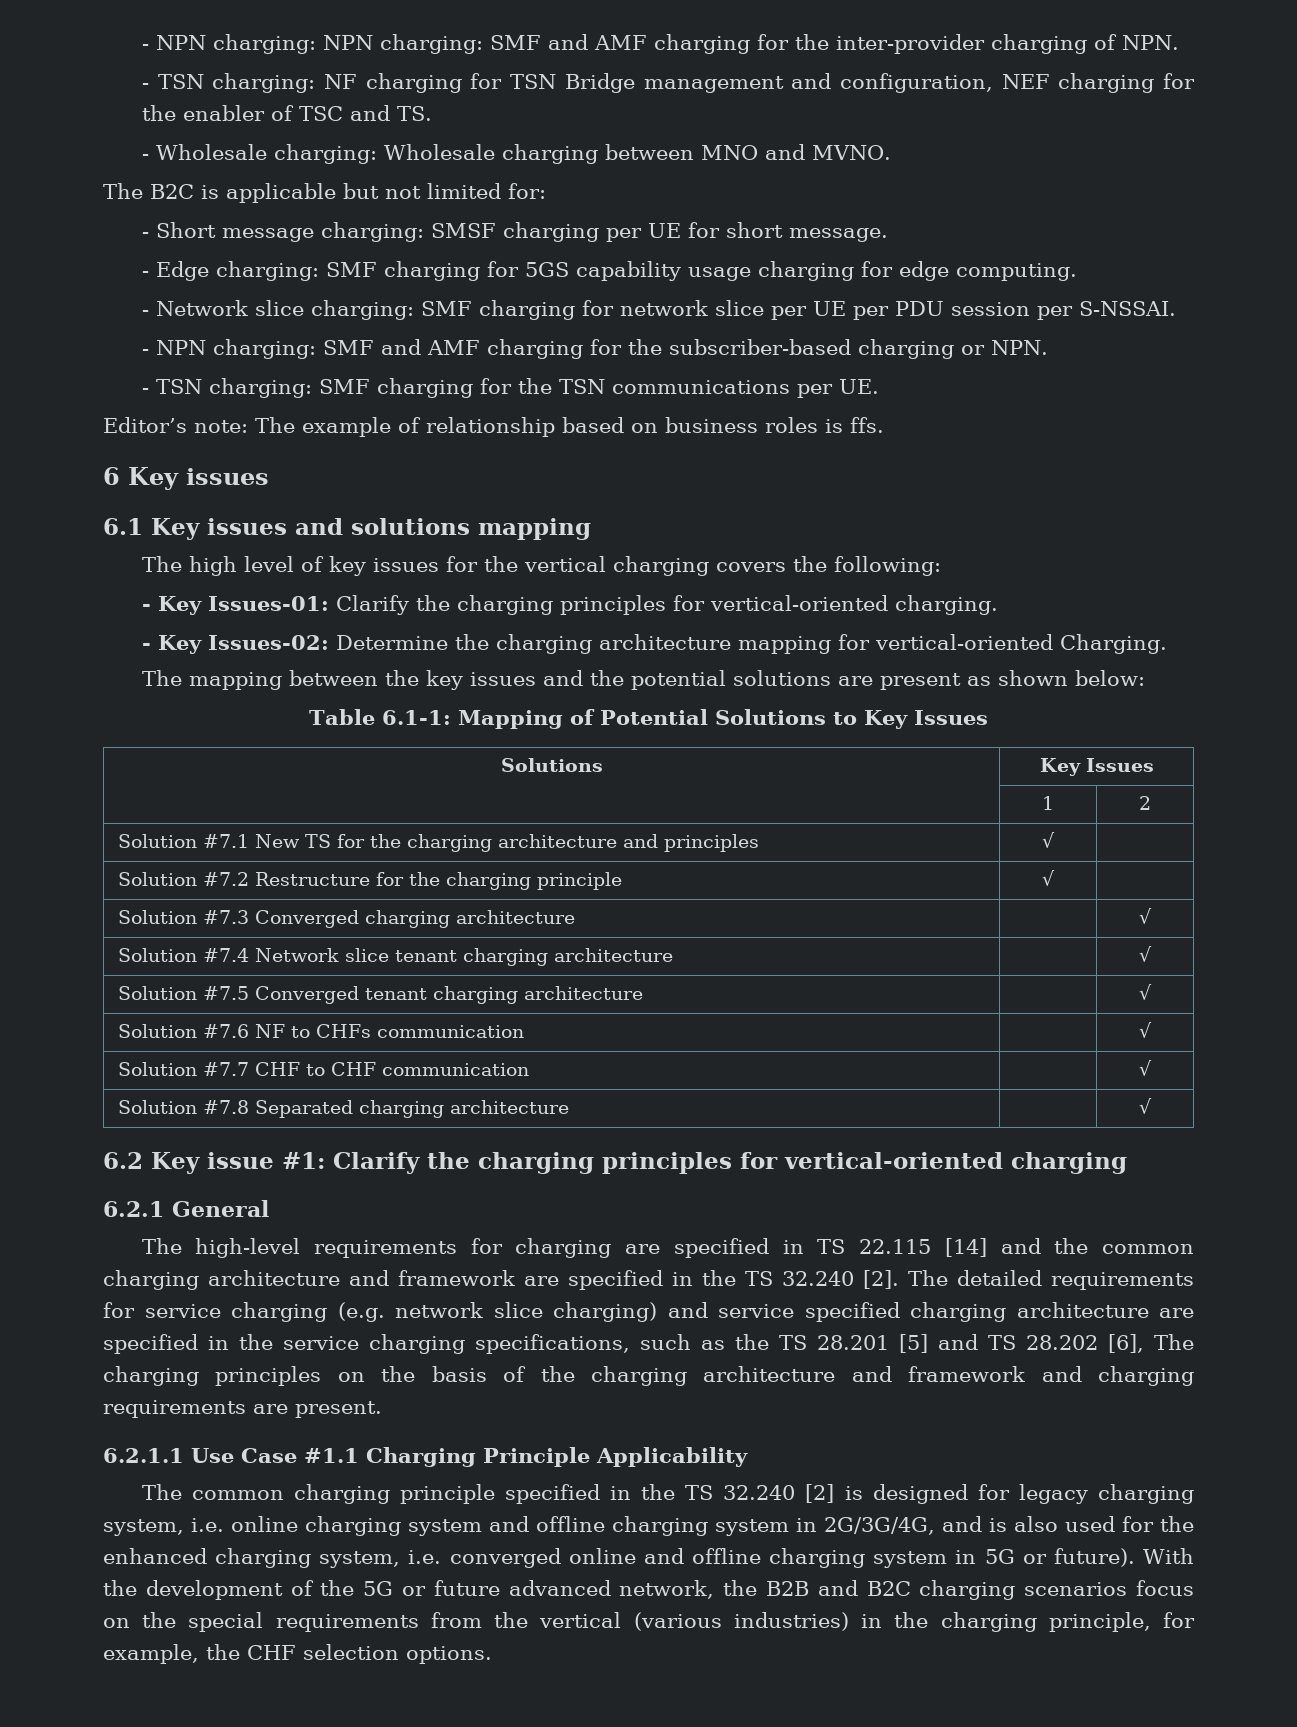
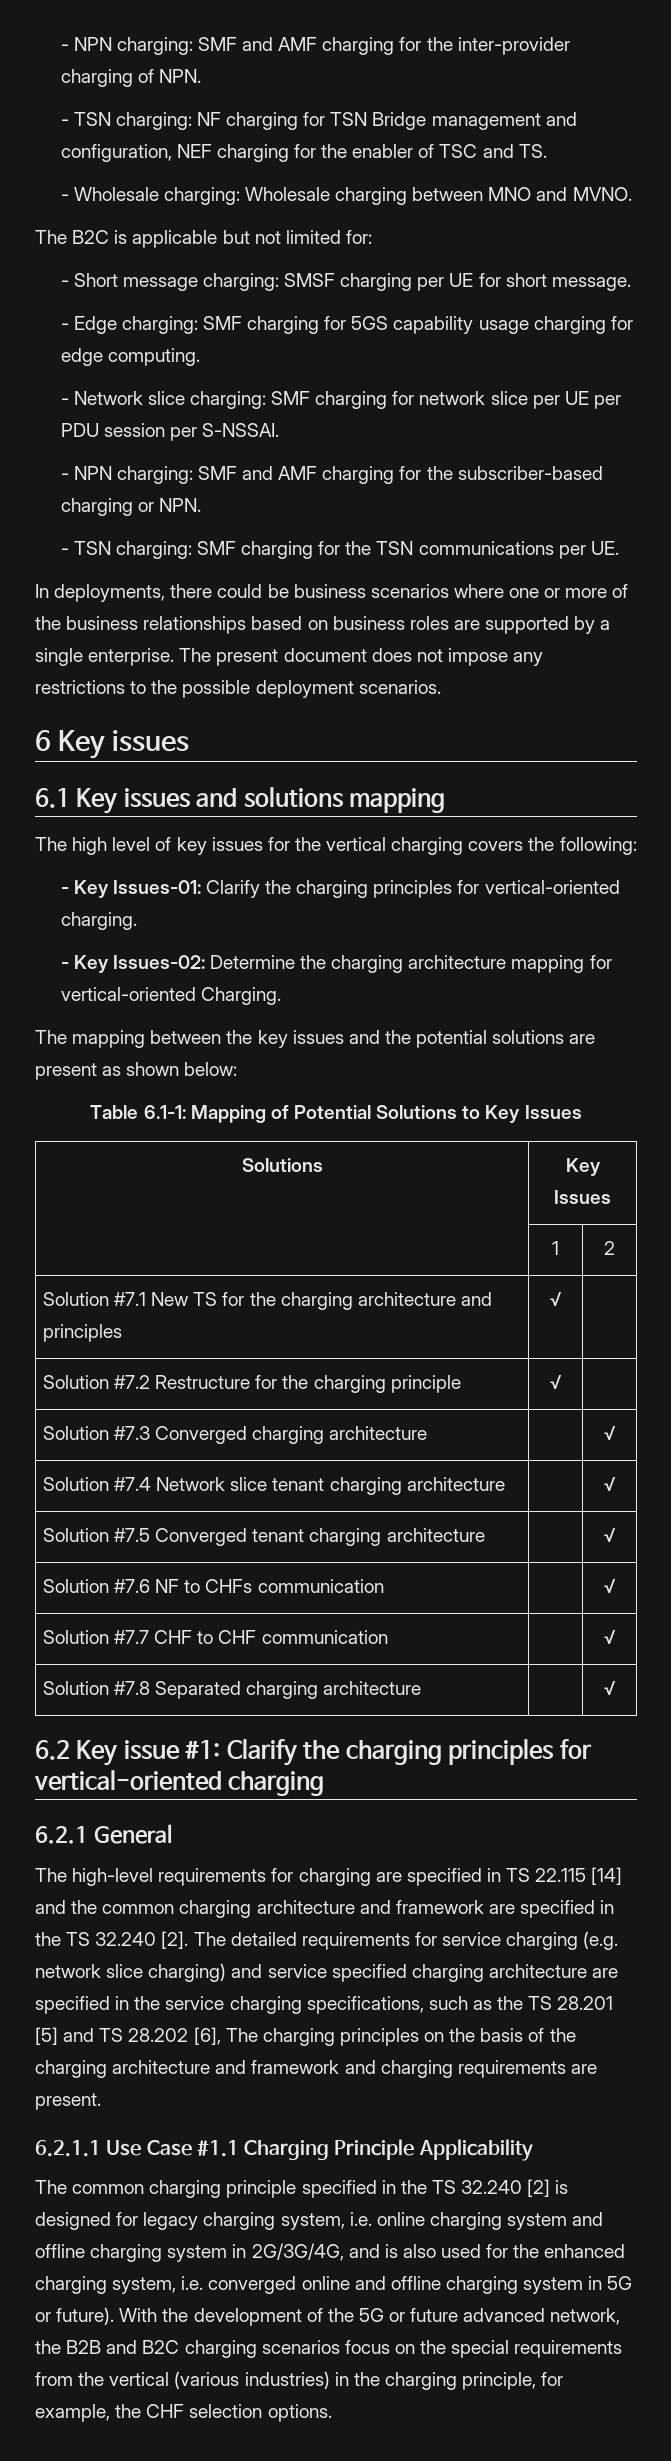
[141,34,483,54] - NPN charging: NPN charging: -> [60,37,193,55] - NPN charging:
[103,417,884,437] Editor’s note: The example of relationship based on business roles is ffs. -> [35,584,629,602] [35,616,611,634] [35,648,544,666] [35,680,441,698] In deployments, there could be business scenarios where one or more of the business relationships based on business roles are supported by a single enterprise. The present document does not impose any restrictions to the possible deployment scenarios.

